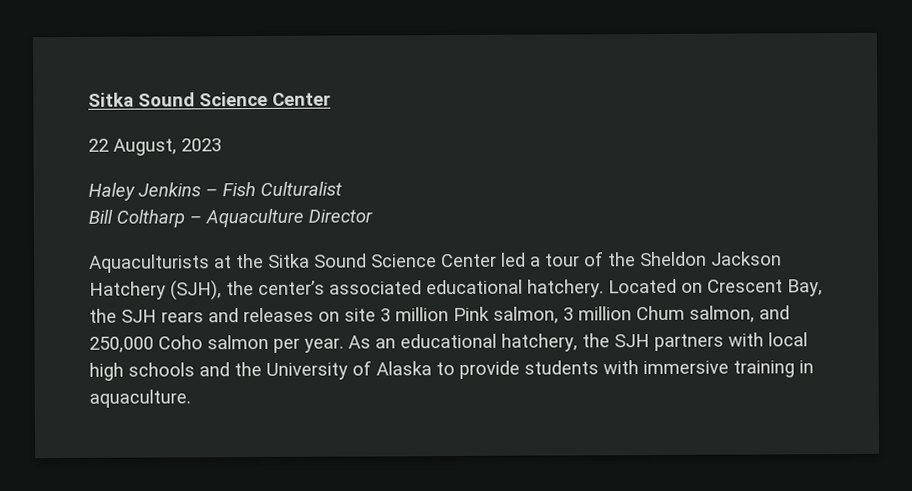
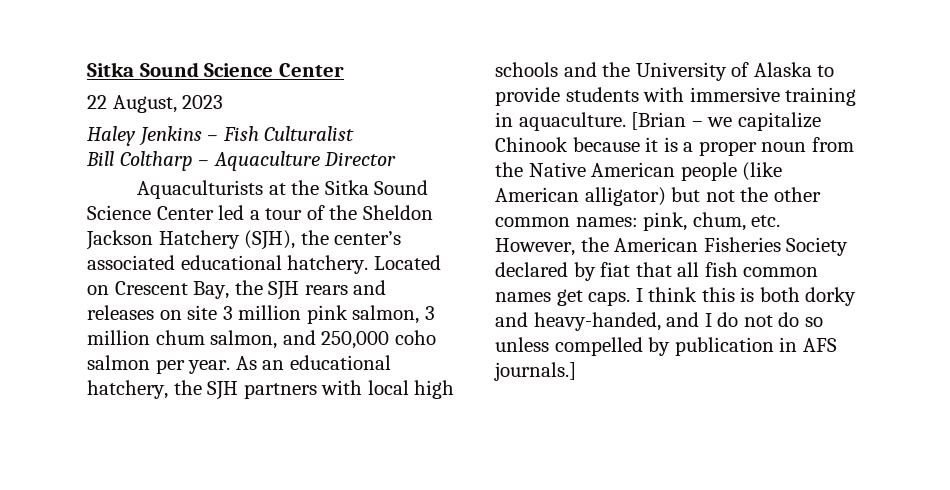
[453,306,490,322] Pink -> [306,305,348,324] pink
[636,305,685,321] Chum -> [155,330,205,345] chum
[158,335,203,350] Coho -> [394,330,436,345] coho
(191, 398) none -> [631,112,821,131] [495,137,854,156] [495,162,783,181] [495,187,821,206] [495,212,781,231] [495,237,849,256] [495,262,819,281] [495,287,857,306] [495,312,823,331] [495,337,837,356] [494,362,576,381] [Brian – we capitalize Chinook because it is a proper noun from the Native American people (like American alligator) but not the other common names: pink, chum, etc. However, the American Fisheries Society declared by fiat that all fish common names get caps. I think this is both dorky and heavy-handed, and I do not do so unless compelled by publication in AFS journals.]

